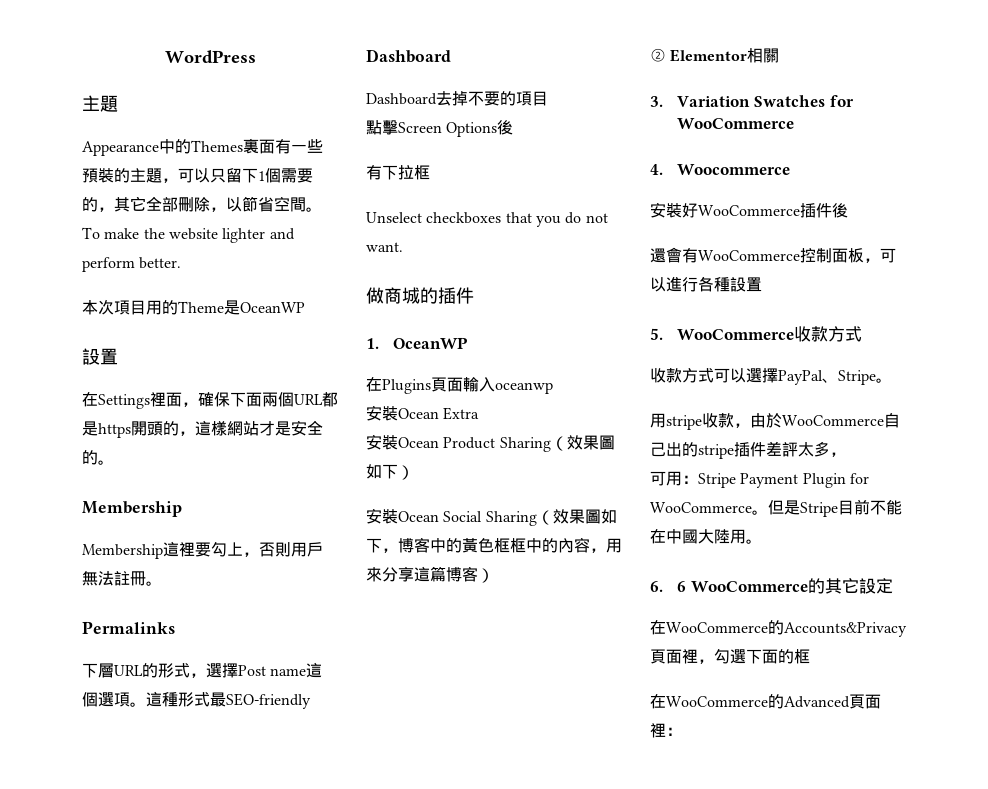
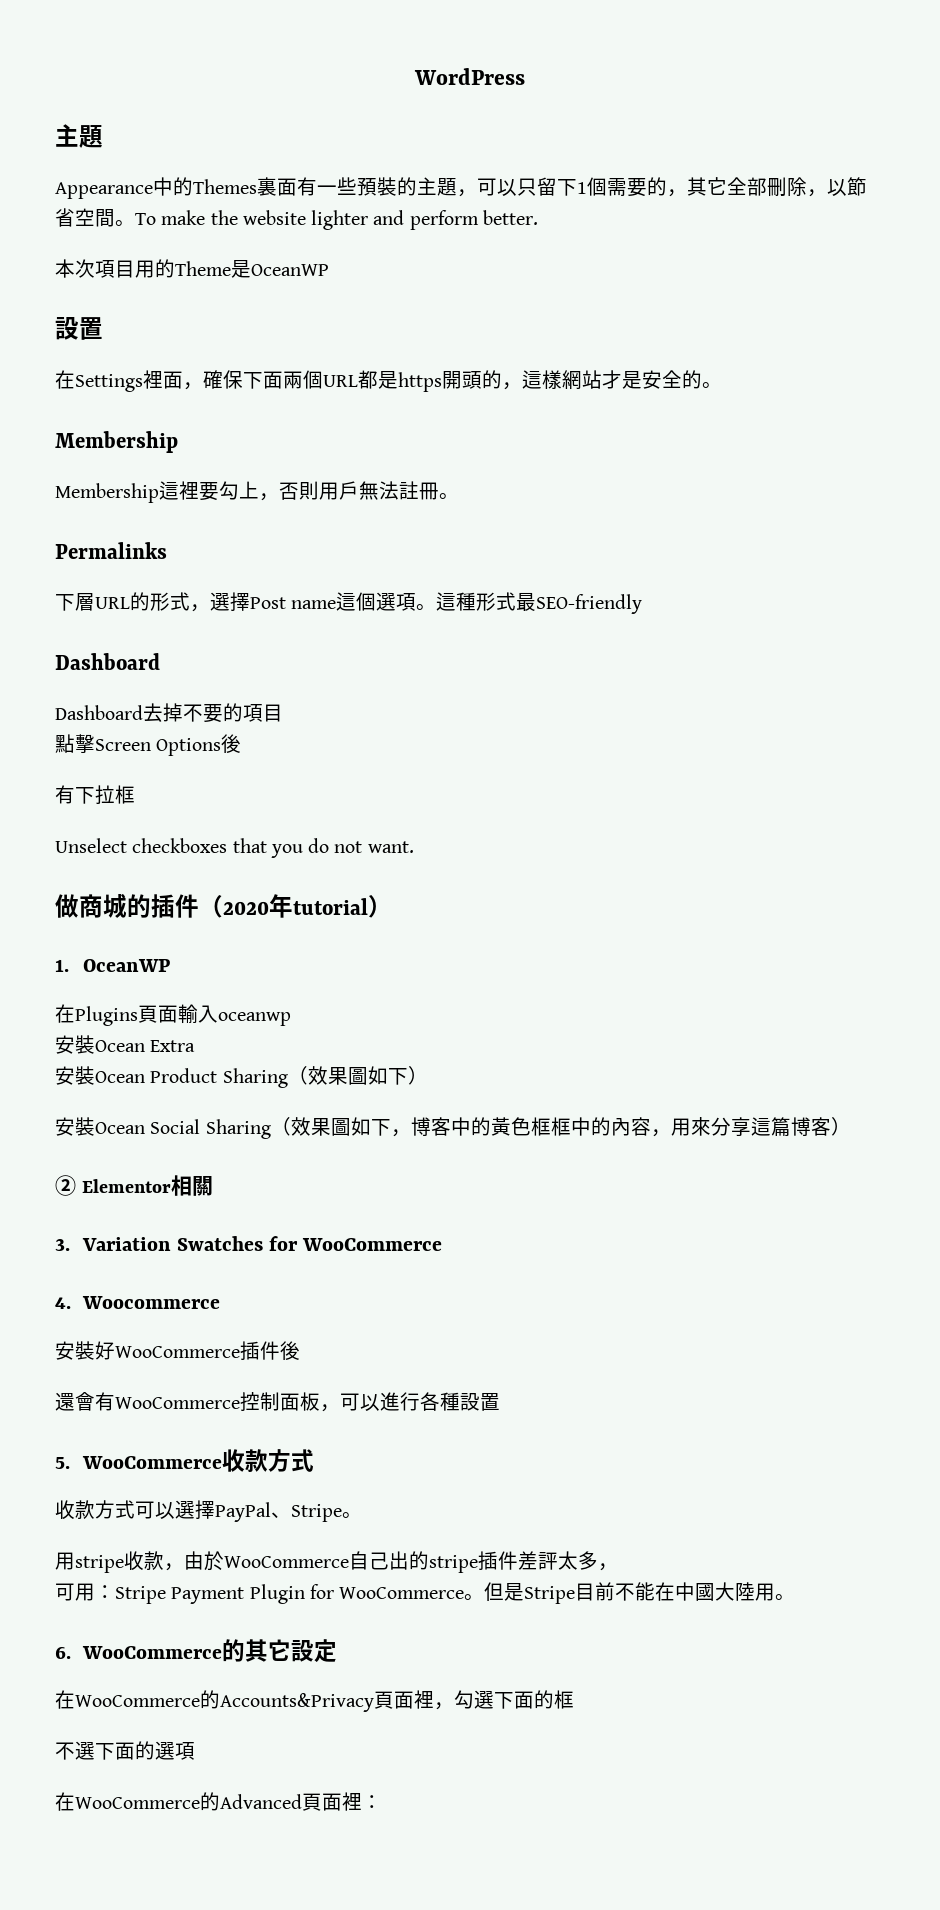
(474, 295) none -> [199,894,392,918] （2020年tutorial）
[677,581,687,592] 6 -> (71, 1652) none
(810, 656) none -> [55,1741,195,1760] // 不選下面的選項

